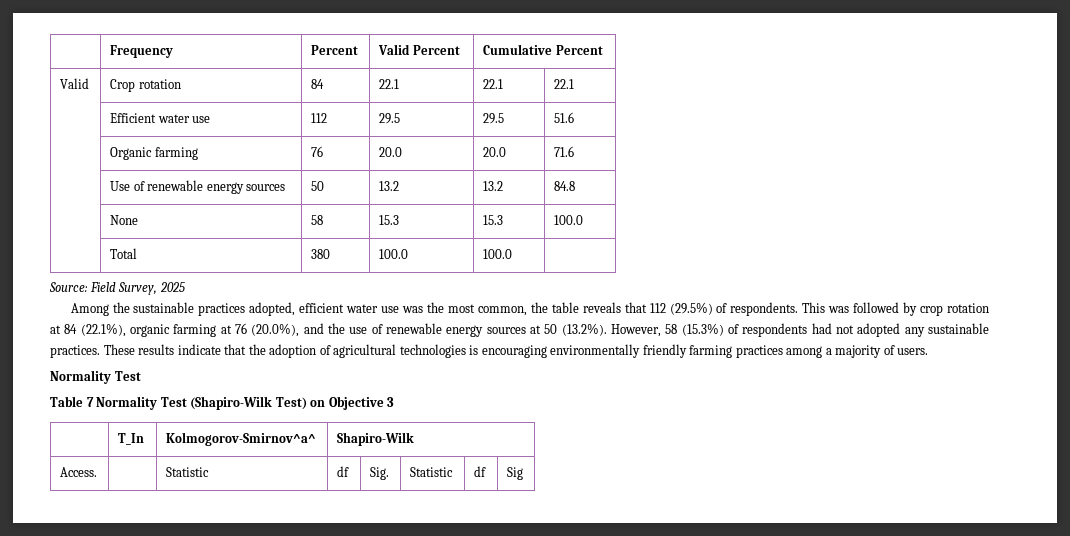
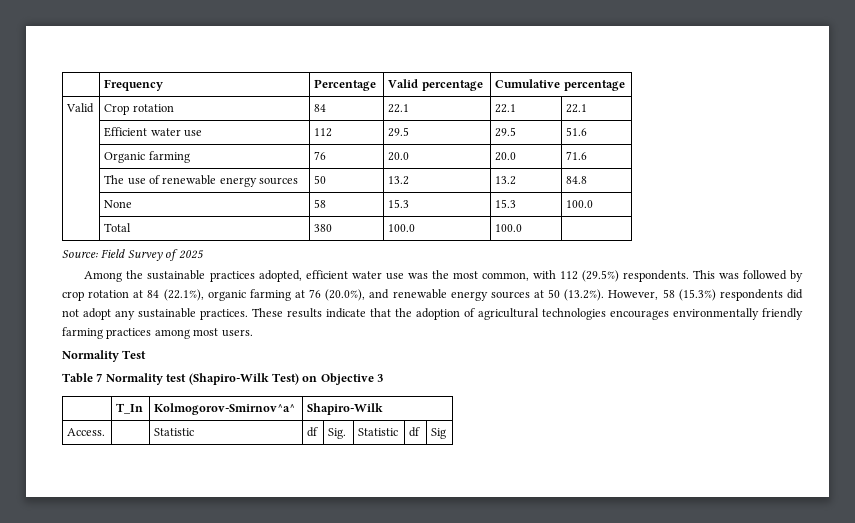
[311,45,359,55] [378,44,460,55] Percent | Valid Percent -> [314,79,377,91] [388,79,483,91] Percentage | Valid percentage
[555,45,603,55] Percent -> [563,80,625,91] percentage
[110,181,131,191] Use -> [104,175,146,185] The use
[118,282,158,295] Survey, -> [127,249,179,261] Survey of
[530,302,647,313] the table reveals that -> [532,270,556,279] with
[716,303,728,313] of -> (619, 276) none
[328,323,383,334] the use of -> (390, 294) none
[728,323,901,337] of respondents had not adopted -> [719,289,803,301] [62,308,111,320] respondents did not adopt
[469,345,547,358] is encouraging -> [610,310,669,320] encourages
[825,345,895,358] a majority of -> [193,328,219,336] most
[160,397,187,407] Test -> [166,374,187,382] test

